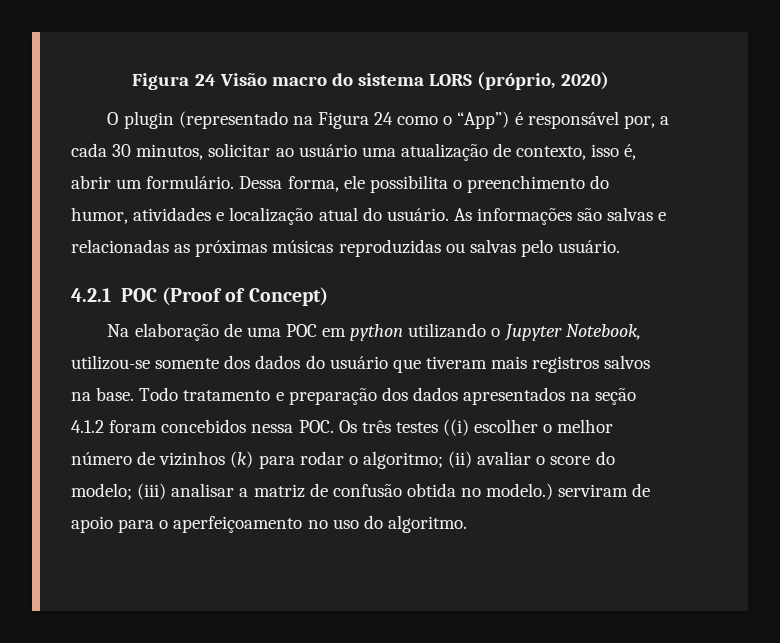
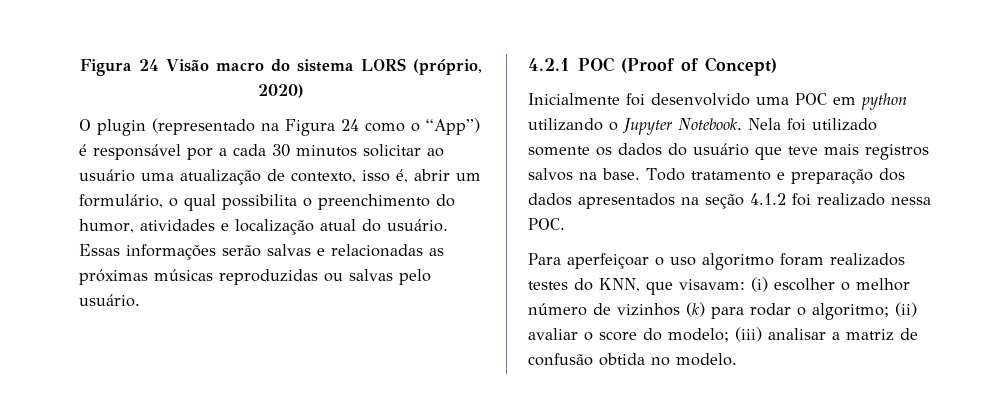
[623,115,655,129] por, -> [187,148,213,160] por
[136,144,204,160] minutos, -> [296,145,357,157] minutos
[146,175,365,192] formulário. Dessa forma, ele -> [79,194,216,211] formulário, o qual
[453,208,603,225] As informações são -> [79,244,261,260] Essas informações serão
[107,323,242,341] Na elaboração de -> [528,93,750,106] Inicialmente foi desenvolvido
[565,324,641,340] [71,355,251,370] Notebook, utilizou-se somente dos -> [678,118,877,131] [528,146,612,156] Notebook. Nela foi utilizado somente os
[425,356,487,369] tiveram -> [788,146,818,155] teve
[109,419,247,433] foram concebidos -> [792,193,885,206] foi realizado
[338,419,470,436] Os três testes ((i) -> [528,253,905,270] [528,277,768,295] // Para aperfeiçoar o uso algoritmo foram realizados testes do KNN, que visavam: (i)
[486,483,651,500] [71,515,467,533] modelo.) serviram de apoio para o aperfeiçoamento no uso do algoritmo. -> [676,353,737,366] modelo.

